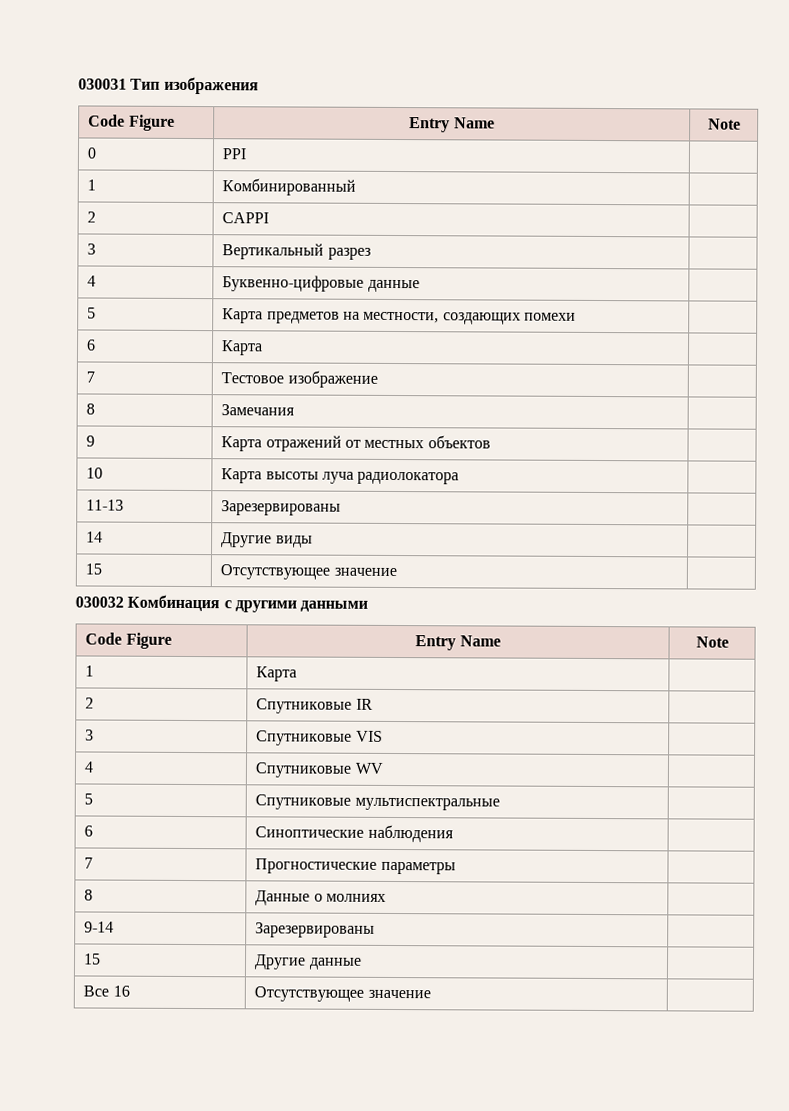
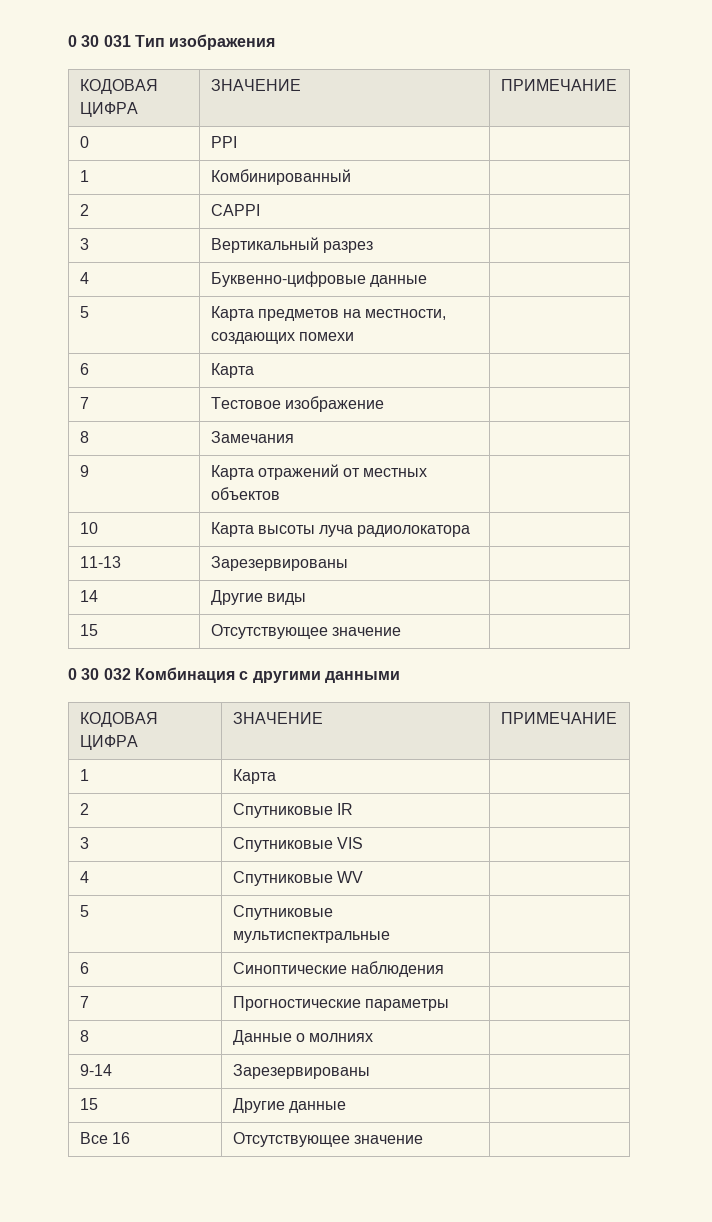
[78,78,127,90] 030031 -> [68,35,131,47] 0 30 031
[88,114,175,131] [409,117,495,133] [707,118,741,130] Code Figure | Entry Name | Note -> [79,79,158,94] [79,102,138,117] [210,79,301,91] [500,79,617,91] КОДОВАЯ ЦИФРА | ЗНАЧЕНИЕ | ПРИМЕЧАНИЕ
[75,596,124,608] 030032 -> [68,668,131,680] 0 30 032
[85,632,172,649] [415,635,501,651] [695,636,729,648] Code Figure | Entry Name | Note -> [79,712,158,727] [79,735,138,750] [232,712,323,724] [500,712,617,724] КОДОВАЯ ЦИФРА | ЗНАЧЕНИЕ | ПРИМЕЧАНИЕ

